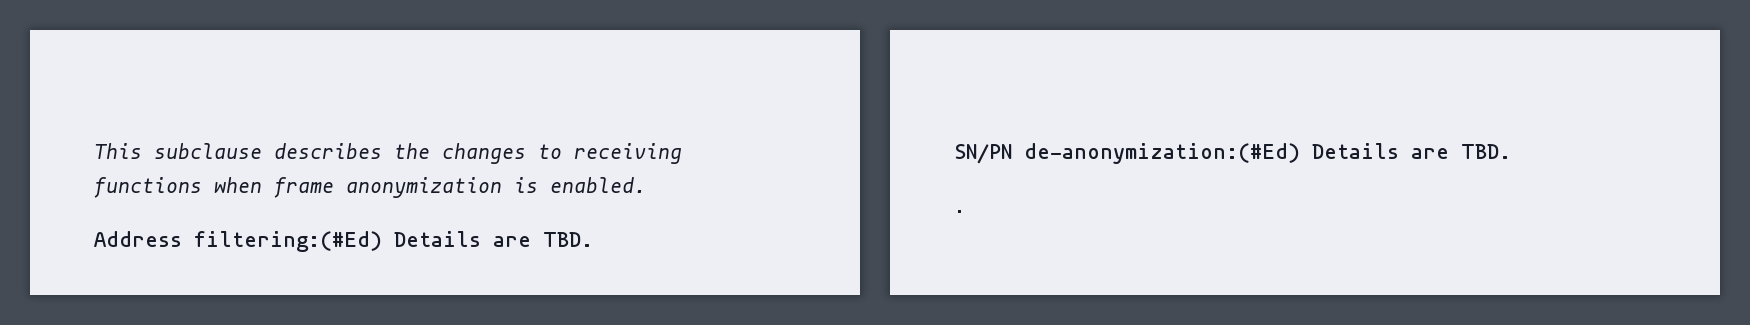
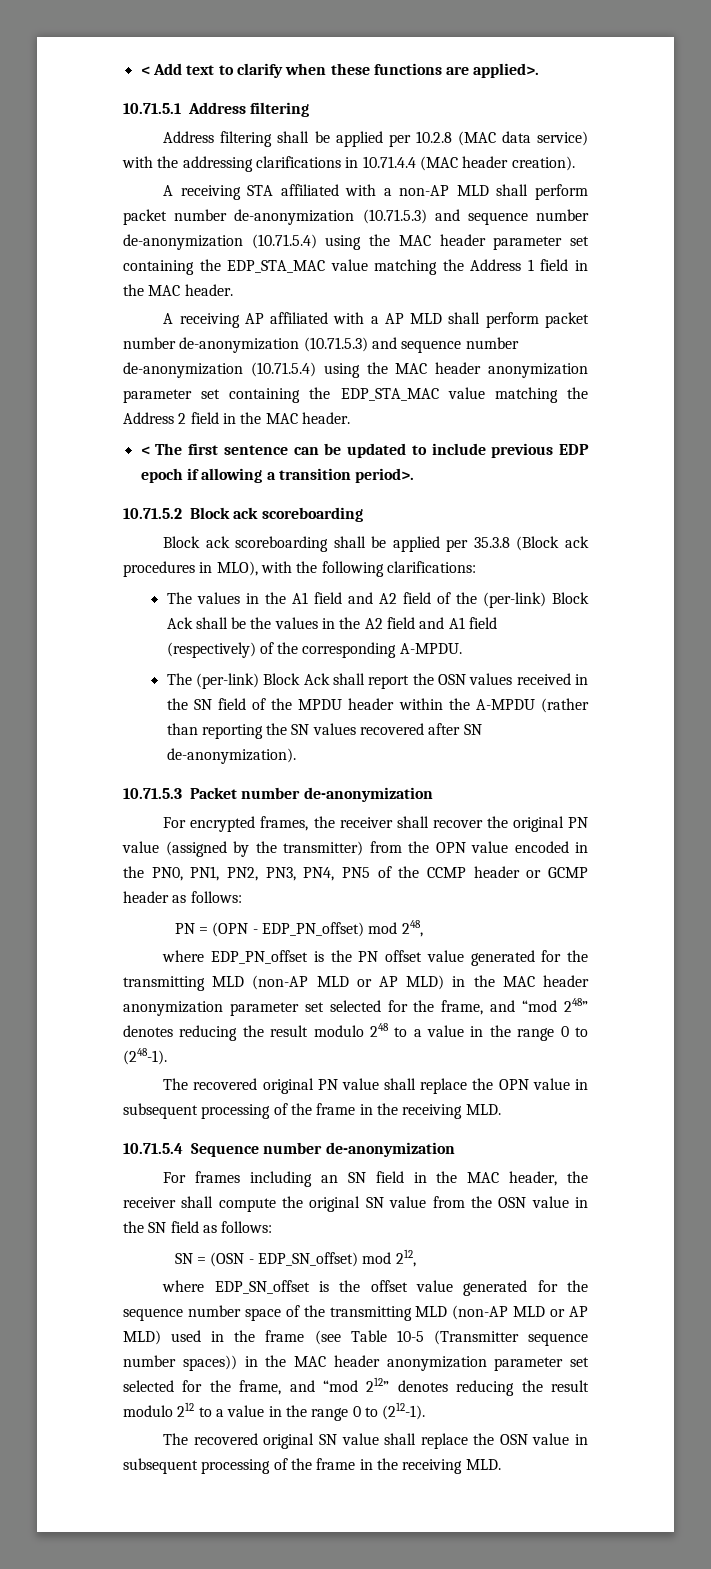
[94,143,682,164] [94,177,646,198] [94,231,593,252] [954,143,1511,164] [954,210,965,213] This subclause describes the changes to receiving functions when frame anonymization is enabled. // Address filtering:(#Ed) Details are TBD. // SN/PN de-anonymization:(#Ed) Details are TBD. // . -> [140,63,540,78] [123,102,310,117] [163,131,588,147] [122,156,575,172] [163,184,589,200] [123,209,589,225] [123,234,589,250] [123,259,588,275] [123,284,233,296] [163,312,589,328] [123,337,519,353] [123,362,588,378] [123,387,588,403] [123,412,350,424] [140,443,589,458] [140,468,415,483] [123,507,363,522] [163,536,590,552] [123,561,476,577] [166,592,589,608] [166,617,498,629] [166,642,462,658] [166,673,588,689] [166,698,589,713] [166,723,482,739] [166,748,296,764] [123,787,433,802] [163,816,589,832] [122,841,588,857] [123,866,588,881] [123,891,242,903] [174,920,423,937] [162,950,588,966] [123,975,589,991] [123,998,589,1016] [123,1023,588,1041] [123,1048,167,1065] [163,1078,588,1094] [123,1103,501,1119] [123,1142,455,1157] [163,1171,588,1187] [123,1196,589,1212] [123,1221,273,1233] [174,1249,416,1267] [162,1280,588,1296] [123,1305,588,1321] [123,1330,588,1346] [123,1355,589,1371] [123,1377,589,1396] [123,1402,426,1421] [163,1433,588,1449] [123,1458,501,1474] < Add text to clarify when these functions are applied>. // 10.71.5.1 Address filtering // Address filtering shall be applied per 10.2.8 (MAC data service) with the addressing clarifications in 10.71.4.4 (MAC header creation). // A receiving STA affiliated with a non-AP MLD shall perform packet number de-anonymization (10.71.5.3) and sequence number de-anonymization (10.71.5.4) using the MAC header parameter set containing the EDP_STA_MAC value matching the Address 1 field in the MAC header. // A receiving AP affiliated with a AP MLD shall perform packet number de-anonymization (10.71.5.3) and sequence number de-anonymization (10.71.5.4) using the MAC header anonymization parameter set containing the EDP_STA_MAC value matching the Address 2 field in the MAC header. // < The first sentence can be updated to include previous EDP epoch if allowing a transition period>. // 10.71.5.2 Block ack scoreboarding // Block ack scoreboarding shall be applied per 35.3.8 (Block ack procedures in MLO), with the following clarifications: // The values in the A1 field and A2 field of the (per-link) Block Ack shall be the values in the A2 field and A1 field (respectively) of the corresponding A-MPDU. // The (per-link) Block Ack shall report the OSN values received in the SN field of the MPDU header within the A-MPDU (rather than reporting the SN values recovered after SN de-anonymization). // 10.71.5.3 Packet number de-anonymization // For encrypted frames, the receiver shall recover the original PN value (assigned by the transmitter) from the OPN value encoded in the PN0, PN1, PN2, PN3, PN4, PN5 of the CCMP header or GCMP header as follows: // PN = (OPN - EDP_PN_offset) mod 248, // where EDP_PN_offset is the PN offset value generated for the transmitting MLD (non-AP MLD or AP MLD) in the MAC header anonymization parameter set selected for the frame, and “mod 248” denotes reducing the result modulo 248 to a value in the range 0 to (248-1). // The recovered original PN value shall replace the OPN value in subsequent processing of the frame in the receiving MLD. // 10.71.5.4 Sequence number de-anonymization // For frames including an SN field in the MAC header, the receiver shall compute the original SN value from the OSN value in the SN field as follows: // SN = (OSN - EDP_SN_offset) mod 212, // where EDP_SN_offset is the offset value generated for the sequence number space of the transmitting MLD (non-AP MLD or AP MLD) used in the frame (see Table 10-5 (Transmitter sequence number spaces)) in the MAC header anonymization parameter set selected for the frame, and “mod 212” denotes reducing the result modulo 212 to a value in the range 0 to (212-1). // The recovered original SN value shall replace the OSN value in subsequent processing of the frame in the receiving MLD.

